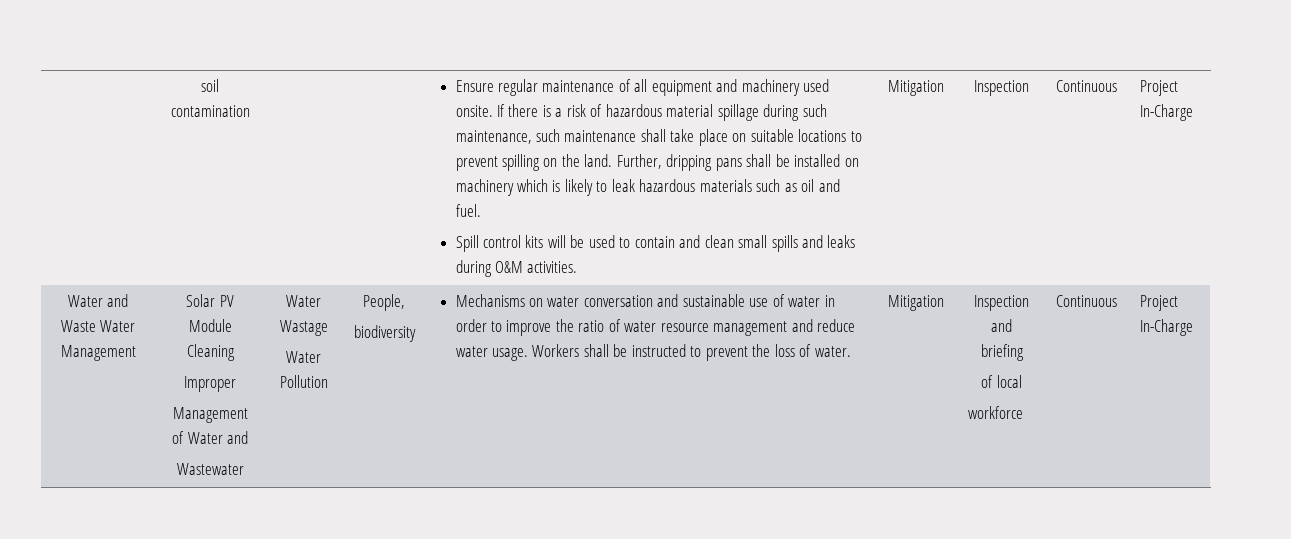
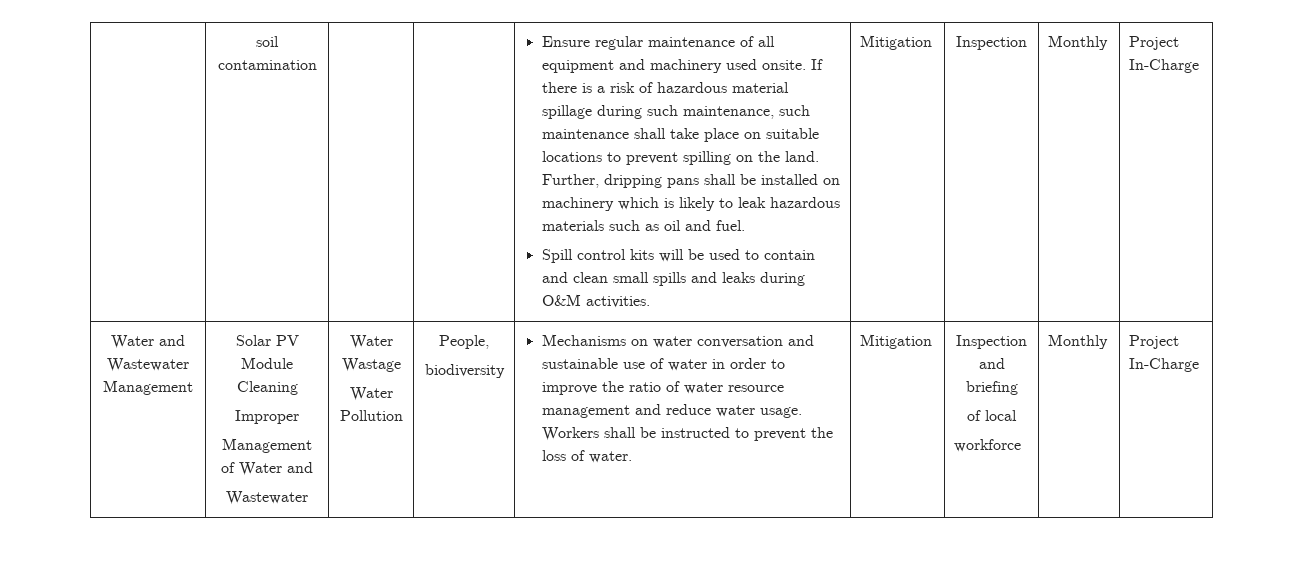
[1056,80,1118,92] Continuous -> [1048,35,1109,50] Monthly
[60,320,136,332] Waste Water -> [107,358,189,372] Wastewater
[1056,295,1118,307] Continuous -> [1048,334,1109,349] Monthly

